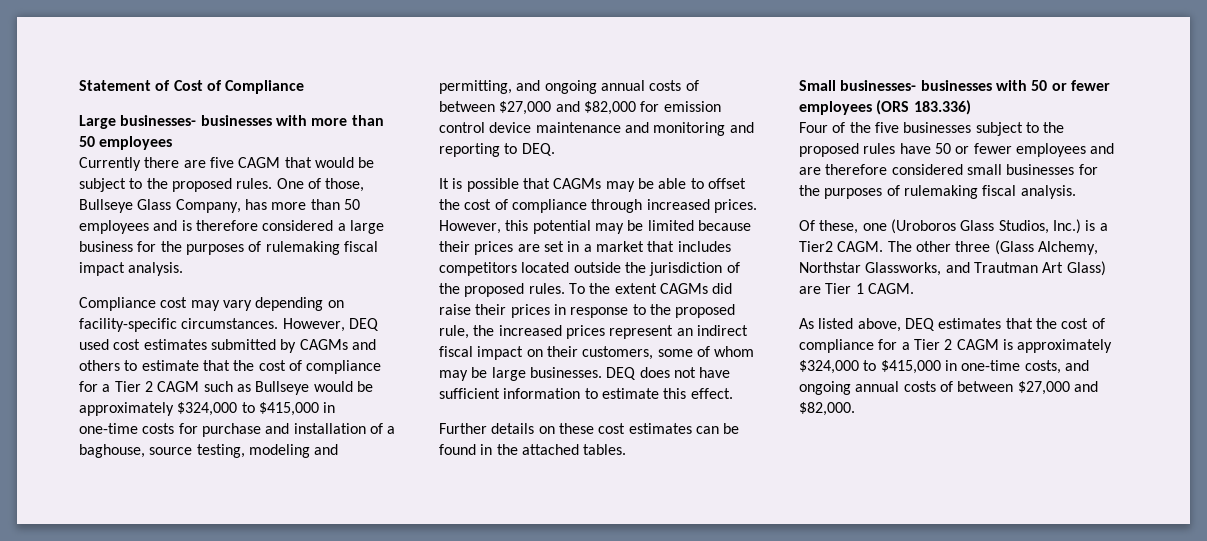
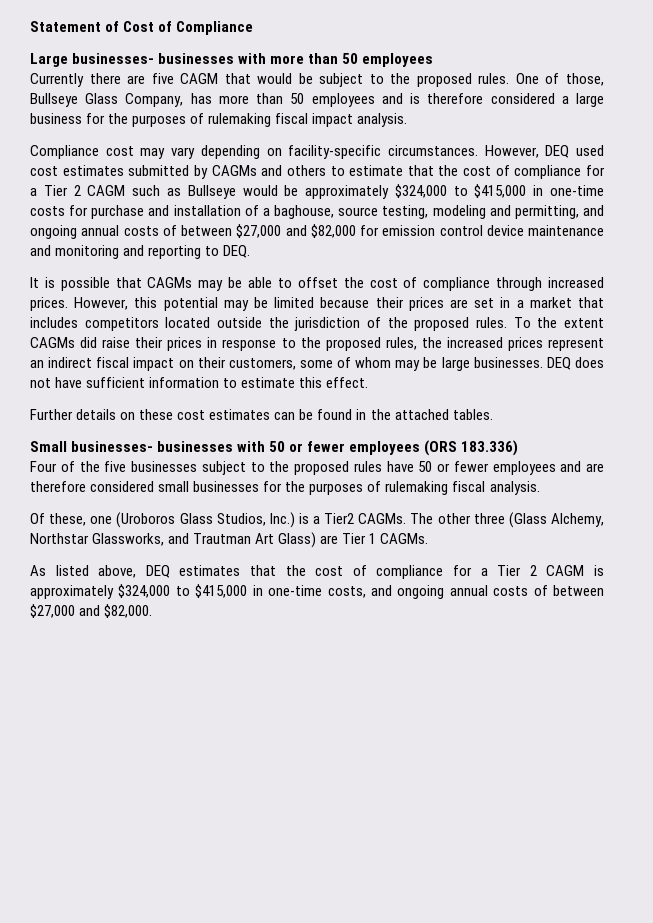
[439,325,469,339] rule, -> [385,337,417,350] rules,
[837,241,884,252] CAGM. -> [358,513,407,524] CAGMs.
[867,283,914,294] CAGM. -> [380,533,429,544] CAGMs.

